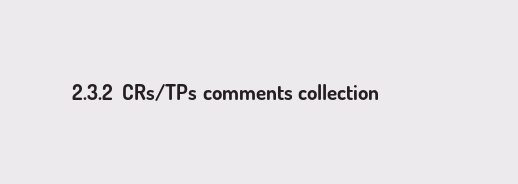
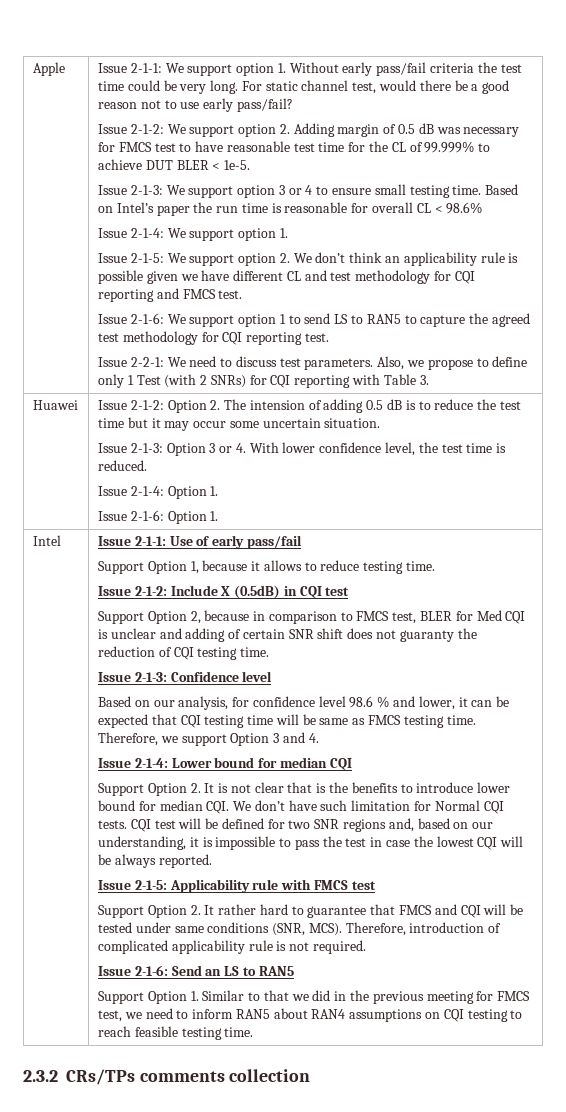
(72, 92) none -> [32,62,65,76] [97,62,522,76] [97,80,510,94] [97,98,293,112] [97,123,520,137] [97,141,491,153] [97,159,251,170] [97,184,519,198] [97,202,483,216] [97,228,288,241] [97,252,519,266] [97,270,475,284] [97,288,243,302] [97,313,530,327] [97,331,329,345] [97,356,528,370] [97,374,429,388] [32,400,78,410] [97,399,521,413] [97,417,381,431] [97,442,507,456] [97,460,147,471] [97,486,219,499] [97,510,219,524] [32,535,61,546] [97,535,302,549] [97,560,435,574] [97,585,350,599] [97,610,526,624] [97,628,477,642] [97,646,270,660] [97,671,273,682] [97,696,510,710] [97,714,476,728] [97,732,319,746] [97,757,352,770] [97,782,511,796] [97,800,504,814] [97,818,494,832] [97,836,524,850] [97,854,212,868] [97,879,376,893] [97,904,524,918] [97,922,502,936] [97,940,366,954] [97,965,294,976] [97,990,531,1004] [97,1008,523,1022] [97,1026,254,1040] Apple | Issue 2-1-1: We support option 1. Without early pass/fail criteria the test time could be very long. For static channel test, would there be a good reason not to use early pass/fail? // Issue 2-1-2: We support option 2. Adding margin of 0.5 dB was necessary for FMCS test to have reasonable test time for the CL of 99.999% to achieve DUT BLER < 1e-5. // Issue 2-1-3: We support option 3 or 4 to ensure small testing time. Based on Intel’s paper the run time is reasonable for overall CL < 98.6% // Issue 2-1-4: We support option 1. // Issue 2-1-5: We support option 2. We don’t think an applicability rule is possible given we have different CL and test methodology for CQI reporting and FMCS test. // Issue 2-1-6: We support option 1 to send LS to RAN5 to capture the agreed test methodology for CQI reporting test. // Issue 2-2-1: We need to discuss test parameters. Also, we propose to define only 1 Test (with 2 SNRs) for CQI reporting with Table 3. // Huawei | Issue 2-1-2: Option 2. The intension of adding 0.5 dB is to reduce the test time but it may occur some uncertain situation. // Issue 2-1-3: Option 3 or 4. With lower confidence level, the test time is reduced. // Issue 2-1-4: Option 1. // Issue 2-1-6: Option 1. // Intel | Issue 2-1-1: Use of early pass/fail // Support Option 1, because it allows to reduce testing time. // Issue 2-1-2: Include X (0.5dB) in CQI test // Support Option 2, because in comparison to FMCS test, BLER for Med CQI is unclear and adding of certain SNR shift does not guaranty the reduction of CQI testing time. // Issue 2-1-3: Confidence level // Based on our analysis, for confidence level 98.6 % and lower, it can be expected that CQI testing time will be same as FMCS testing time. Therefore, we support Option 3 and 4. // Issue 2-1-4: Lower bound for median CQI // Support Option 2. It is not clear that is the benefits to introduce lower bound for median CQI. We don’t have such limitation for Normal CQI tests. CQI test will be defined for two SNR regions and, based on our understanding, it is impossible to pass the test in case the lowest CQI will be always reported. // Issue 2-1-5: Applicability rule with FMCS test // Support Option 2. It rather hard to guarantee that FMCS and CQI will be tested under same conditions (SNR, MCS). Therefore, introduction of complicated applicability rule is not required. // Issue 2-1-6: Send an LS to RAN5 // Support Option 1. Similar to that we did in the previous meeting for FMCS test, we need to inform RAN5 about RAN4 assumptions on CQI testing to reach feasible testing time. //

